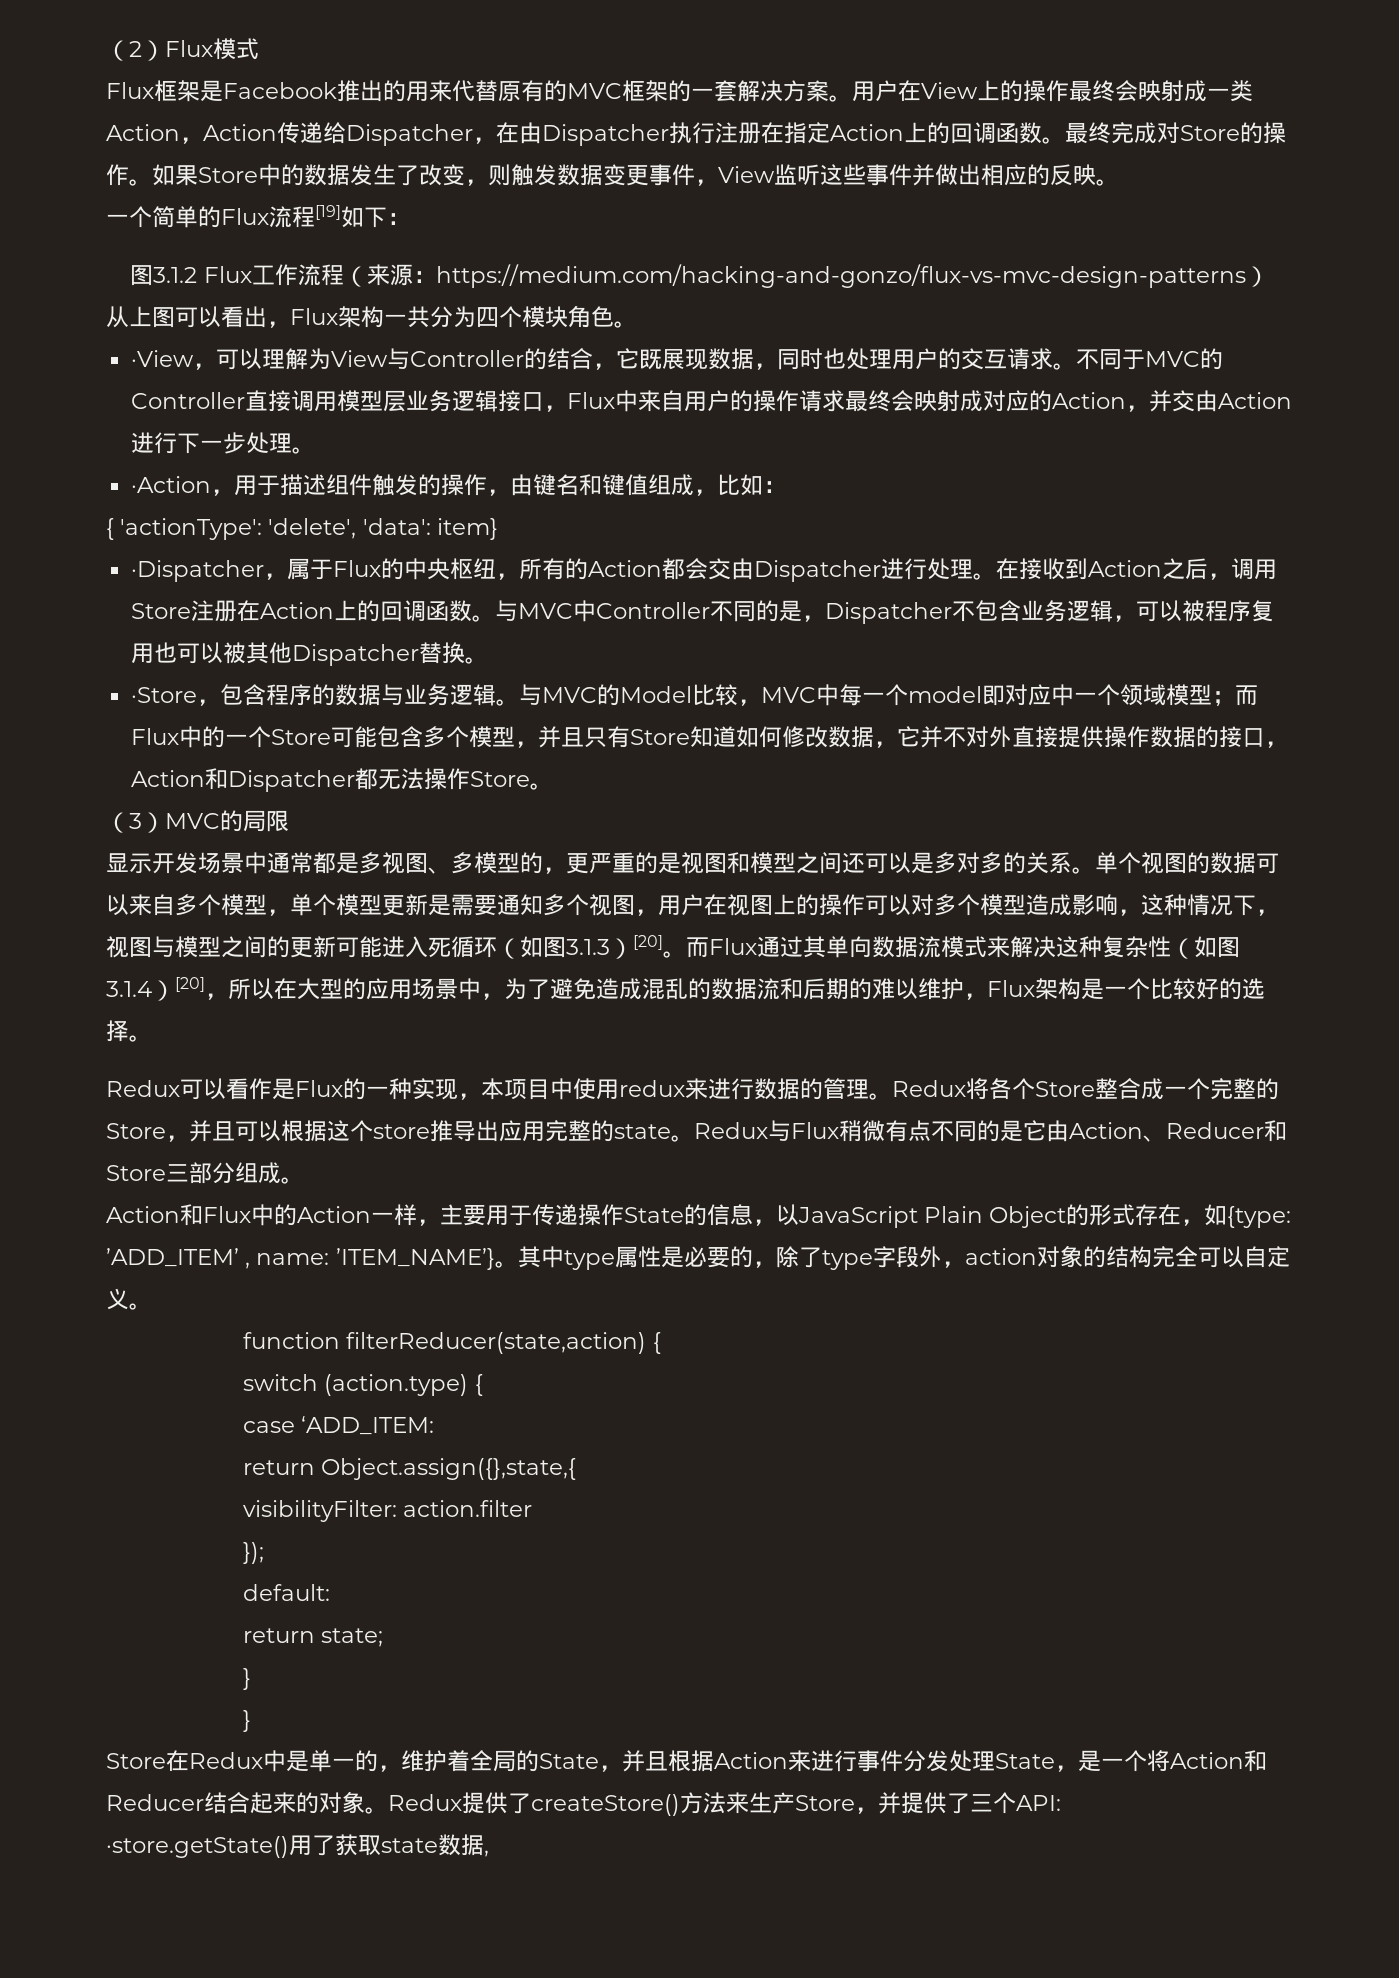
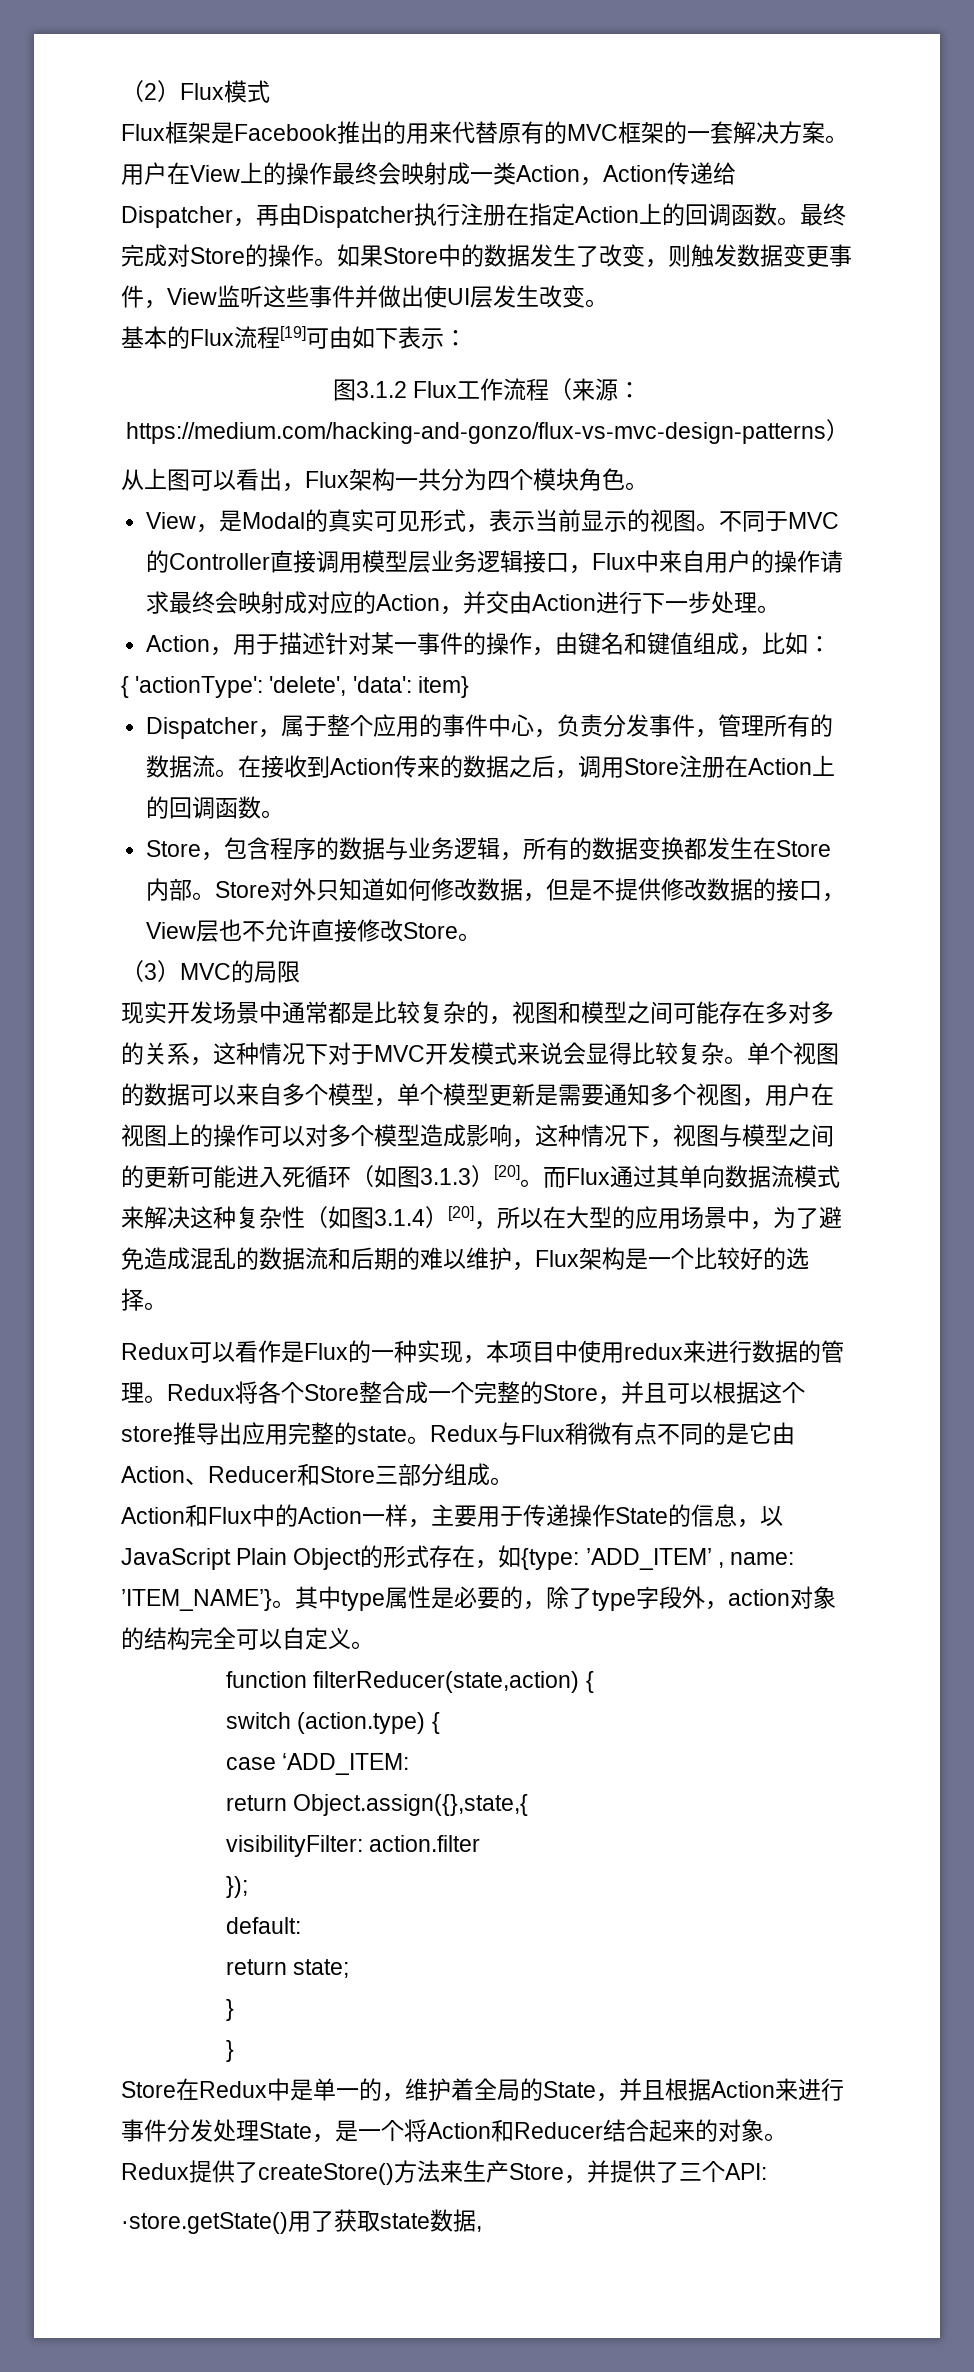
[496,122,519,143] 在 -> [256,205,279,226] 再
[981,164,1119,186] [106,206,198,228] 相应的反映。 // 一个简单 -> [424,285,608,308] [121,326,167,349] 使UI层发生改变。 // 基本
[341,206,387,228] 如下 -> [306,326,444,349] 可由如下表示
[131,348,1054,370] ·View，可以理解为View与Controller的结合，它既展现数据，同时也处理用户的交互请求 -> [146,509,697,533] View，是Modal的真实可见形式，表示当前显示的视图
[131,476,212,493] ·Action -> [146,635,211,652] Action
[326,474,419,496] 组件触发 -> [325,632,464,655] 针对某一事件
[131,558,974,582] ·Dispatcher，属于Flux的中央枢纽，所有的Action都会交由Dispatcher进行处理 -> [146,714,834,739] [146,755,216,778] Dispatcher，属于整个应用的事件中心，负责分发事件，管理所有的数据流
(1163, 568) none -> [394,755,510,778] 传来的数据
[495,600,1275,624] [131,642,489,666] [131,687,198,703] 与MVC中Controller不同的是，Dispatcher不包含业务逻辑，可以被程序复用也可以被其他Dispatcher替换。 // ·Store -> [146,840,202,857] // Store
[496,684,1259,706] [131,726,691,748] 。与MVC的Model比较，MVC中每一个model即对应中一个领域模型；而Flux中的一个Store可能包含多个模型，并且只有Store -> [500,837,832,861] [146,878,340,901] ，所有的数据变换都发生在Store内部。Store对外只
[897,726,1289,748] [131,768,471,792] 它并不对外直接提供操作数据的接口，Action和Dispatcher都无法操作 -> [546,878,846,902] [146,919,404,942] 但是不提供修改数据的接口，View层也不允许直接修改
[106,853,152,874] 显示 -> [121,1001,167,1024] 现实
[359,852,681,874] 多视图、多模型的，更严重的是 -> [374,1001,512,1025] 比较复杂的，
[842,852,934,874] 还可以是 -> [673,1001,765,1024] 可能存在
(1072, 863) none -> [190,1042,724,1066] ，这种情况下对于MVC开发模式来说会显得比较复杂

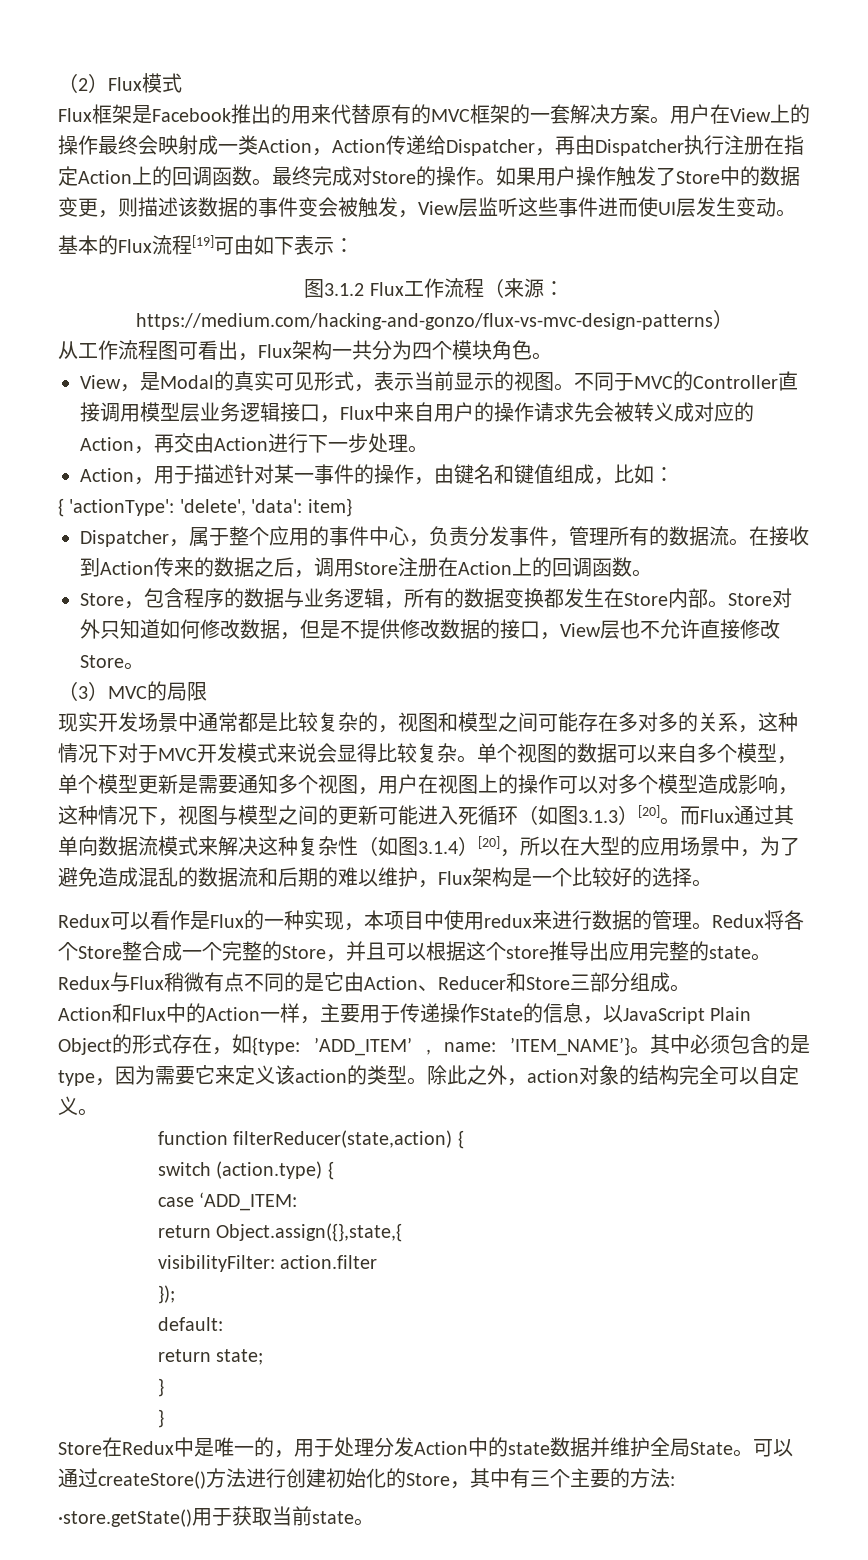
[383,244,852,268] [121,285,217,309] Store中的数据发生了改变，则触发数据变更事件，View -> [536,166,800,187] [58,197,478,218] 用户操作触发了Store中的数据变更，则描述该数据的事件变会被触发，View层
[355,285,424,308] 并做出 -> [598,197,638,217] 进而
[539,285,585,308] 改变 -> [736,197,776,217] 变动
[144,468,236,491] 上图可以 -> [78,340,198,360] 工作流程图可
[169,591,285,614] 最终会映射 -> [574,402,674,422] 先会被转义
[463,591,487,614] 并 -> [154,434,174,453] 再
[341,1586,682,1611] type属性是必要的，除了type字段 -> [690,1034,810,1054] [58,1065,487,1086] 必须包含的是type，因为需要它来定义该action的类型。除此之
[313,2078,844,2102] [121,2119,787,2143] [121,2160,767,2185] [121,2209,482,2234] 单一的，维护着全局的State，并且根据Action来进行事件分发处理State，是一个将Action和Reducer结合起来的对象。Redux提供了createStore()方法来生产Store，并提供了三个API: // ·store.getState()用了获取state数据, -> [214,1437,793,1458] [58,1468,675,1489] [58,1506,374,1527] 唯一的，用于处理分发Action中的state数据并维护全局State。可以通过createStore()方法进行创建初始化的Store，其中有三个主要的方法: // ·store.getState()用于获取当前state。

